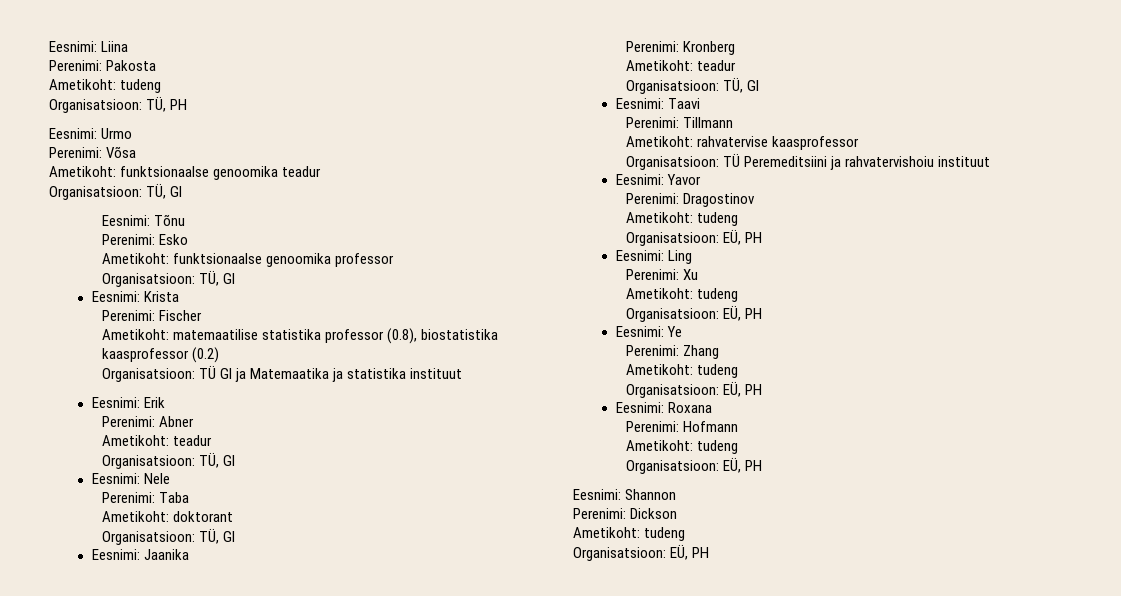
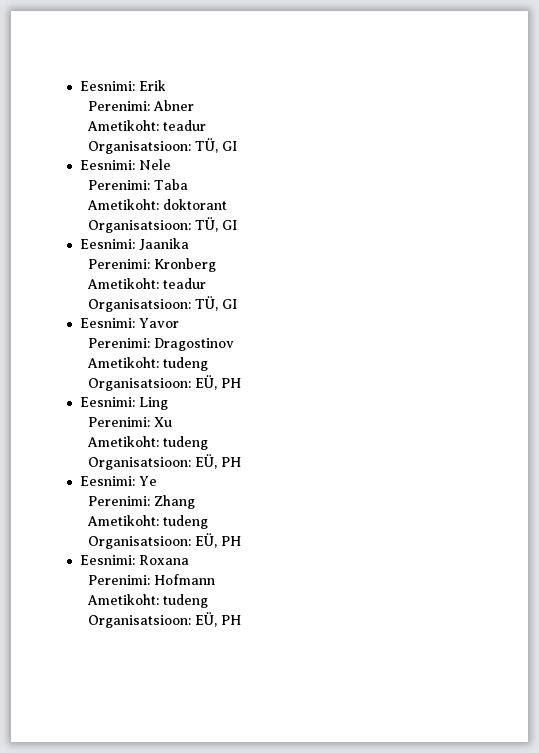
[49,41,129,52] [49,60,157,71] [49,79,162,93] [49,96,188,113] [49,128,133,139] [49,146,137,158] [49,166,322,180] [49,183,183,200] [101,214,185,226] [101,234,188,245] [101,253,394,267] [101,270,235,287] [91,291,179,302] [101,310,202,321] [101,328,498,344] [101,347,219,363] [101,365,463,382] [91,397,140,408] Eesnimi: Liina // Perenimi: Pakosta // Ametikoht: tudeng // Organisatsioon: TÜ, PH // Eesnimi: Urmo // Perenimi: Võsa // Ametikoht: funktsionaalse genoomika teadur // Organisatsioon: TÜ, GI // Eesnimi: Tõnu // Perenimi: Esko // Ametikoht: funktsionaalse genoomika professor // Organisatsioon: TÜ, GI // Eesnimi: Krista // Perenimi: Fischer // Ametikoht: matemaatilise statistika professor (0.8), biostatistika kaasprofessor (0.2) // Organisatsioon: TÜ GI ja Matemaatika ja statistika instituut // Eesnimi: -> [79,81,135,91] Eesnimi:
[615,98,700,109] [625,117,733,128] [625,136,859,150] [625,153,990,170] // Eesnimi: Taavi // Perenimi: Tillmann // Ametikoht: rahvatervise kaasprofessor // Organisatsioon: TÜ Peremeditsiini ja rahvatervishoiu instituut -> (237, 304) none
[573,489,677,500] [573,508,678,519] [573,527,686,541] [573,544,710,561] // Eesnimi: Shannon // Perenimi: Dickson // Ametikoht: tudeng // Organisatsioon: EÜ, PH -> (241, 620) none

